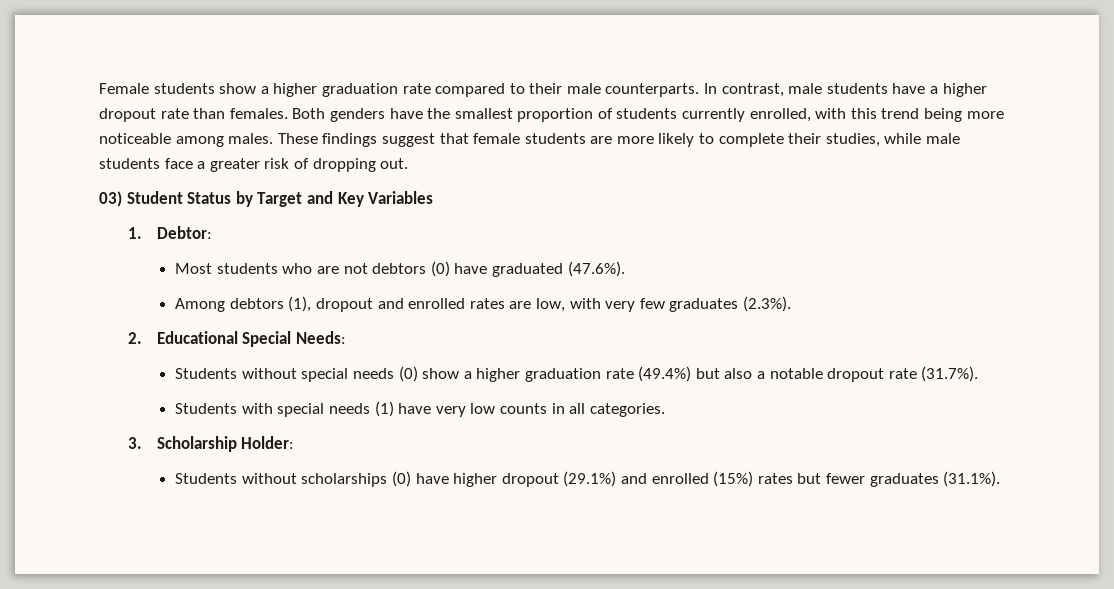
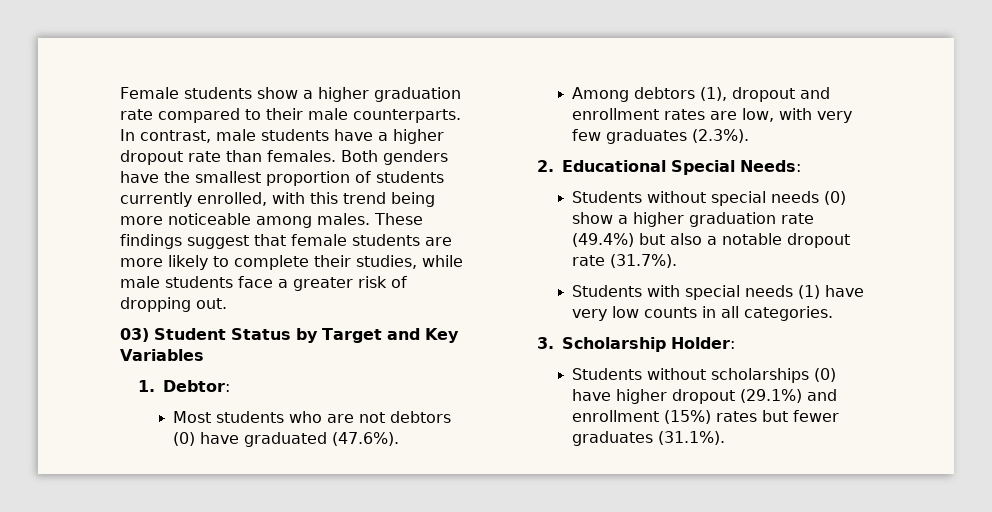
[408,298,466,309] enrolled -> [572,108,660,120] enrollment
[651,473,709,484] enrolled -> [572,410,660,422] enrollment

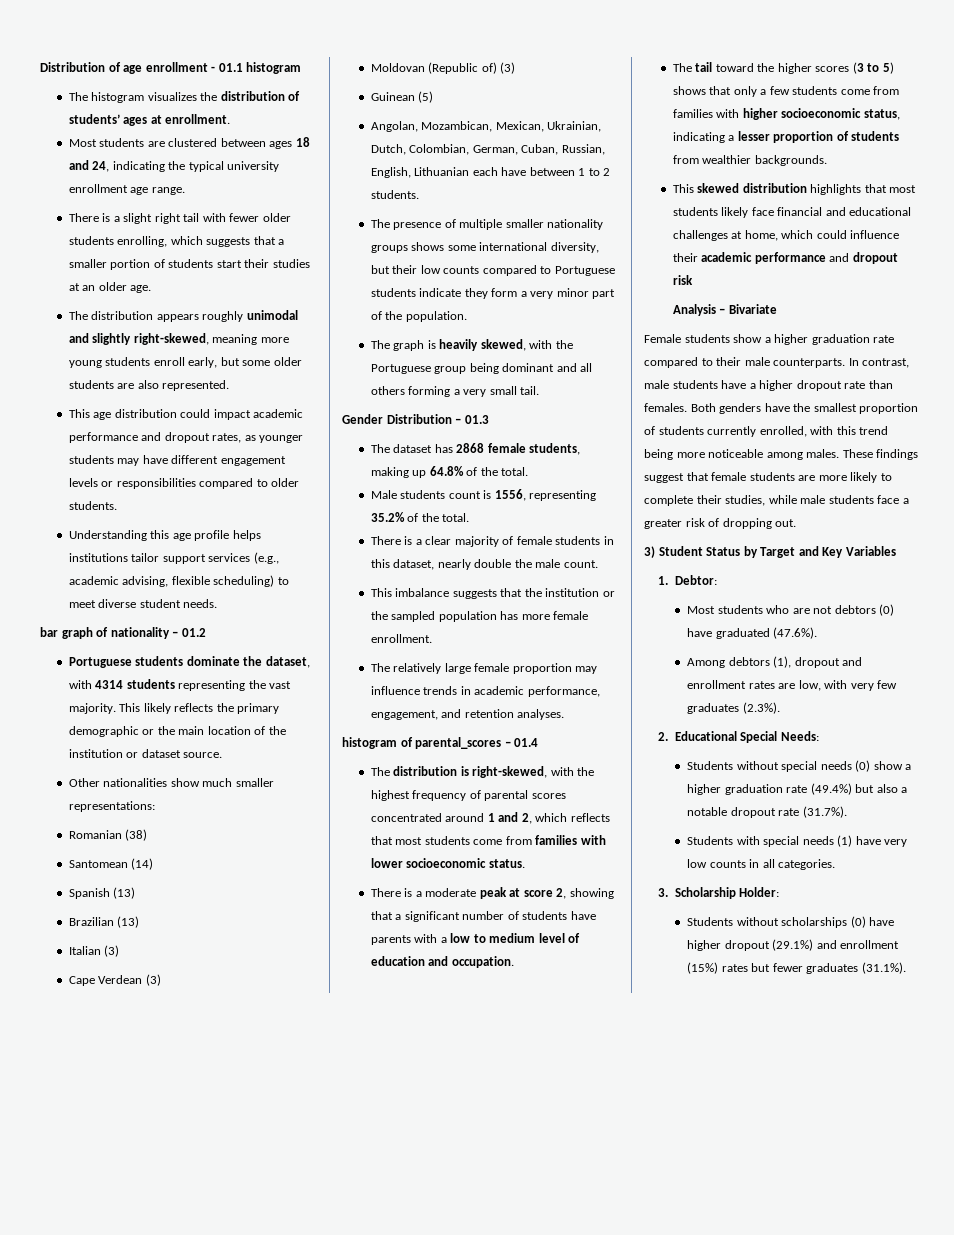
(120, 93) none -> [40,62,302,74] [68,91,301,103] [68,114,231,126] [68,137,310,149] [68,160,280,172] [68,184,185,195] [68,213,291,224] [68,236,285,247] [68,259,310,270] [68,282,152,293] [68,310,298,322] [68,333,289,345] [68,357,302,368] [68,380,230,391] [68,409,304,420] [68,432,304,443] [68,455,286,466] [68,478,300,489] [68,501,117,510] [68,530,261,541] [68,552,279,564] [68,575,289,587] [68,599,218,608] [40,627,206,639] [68,656,310,668] [68,679,292,691] [68,703,280,714] [68,726,286,737] [68,749,223,758] [68,778,274,787] [68,801,155,812] [68,829,148,841] [68,858,154,870] [68,887,136,899] [68,916,140,928] [68,945,120,957] [68,974,161,986] [370,62,516,74] [370,91,434,103] [370,121,602,132] [370,144,605,155] [370,167,611,178] [370,190,419,199] [370,219,604,230] [370,242,599,253] [370,265,615,276] [370,288,616,299] [370,311,467,322] [370,339,573,351] [370,363,593,374] [370,386,540,397] [342,414,489,424] [370,443,581,455] [370,466,529,478] [370,489,597,501] [370,512,470,522] [370,536,614,547] [370,559,598,570] [370,588,615,599] [370,611,589,622] [370,634,432,643] [370,663,598,674] [370,686,600,697] [370,709,565,720] [342,737,539,749] [370,766,595,778] [370,790,566,801] [370,812,610,824] [370,835,606,845] [370,858,525,868] [370,887,614,899] [370,911,596,922] [370,933,581,945] [370,956,514,968] [672,62,894,74] [672,86,900,97] [672,108,900,120] [672,131,900,143] [672,155,827,166] [672,183,917,195] [672,207,912,218] [672,230,900,241] [672,252,898,264] [672,275,693,285] [672,304,777,316] Distribution of age enrollment - 01.1 histogram // The histogram visualizes the distribution of students’ ages at enrollment. // Most students are clustered between ages 18 and 24, indicating the typical university enrollment age range. // There is a slight right tail with fewer older students enrolling, which suggests that a smaller portion of students start their studies at an older age. // The distribution appears roughly unimodal and slightly right-skewed, meaning more young students enroll early, but some older students are also represented. // This age distribution could impact academic performance and dropout rates, as younger students may have different engagement levels or responsibilities compared to older students. // Understanding this age profile helps institutions tailor support services (e.g., academic advising, flexible scheduling) to meet diverse student needs. // bar graph of nationality – 01.2 // Portuguese students dominate the dataset, with 4314 students representing the vast majority. This likely reflects the primary demographic or the main location of the institution or dataset source. // Other nationalities show much smaller representations: // Romanian (38) // Santomean (14) // Spanish (13) // Brazilian (13) // Italian (3) // Cape Verdean (3) // Moldovan (Republic of) (3) // Guinean (5) // Angolan, Mozambican, Mexican, Ukrainian, Dutch, Colombian, German, Cuban, Russian, English, Lithuanian each have between 1 to 2 students. // The presence of multiple smaller nationality groups shows some international diversity, but their low counts compared to Portuguese students indicate they form a very minor part of the population. // The graph is heavily skewed, with the Portuguese group being dominant and all others forming a very small tail. // Gender Distribution – 01.3 // The dataset has 2868 female students, making up 64.8% of the total. // Male students count is 1556, representing 35.2% of the total. // There is a clear majority of female students in this dataset, nearly double the male count. // This imbalance suggests that the institution or the sampled population has more female enrollment. // The relatively large female proportion may influence trends in academic performance, engagement, and retention analyses. // histogram of parental_scores – 01.4 // The distribution is right-skewed, with the highest frequency of parental scores concentrated around 1 and 2, which reflects that most students come from families with lower socioeconomic status. // There is a moderate peak at score 2, showing that a significant number of students have parents with a low to medium level of education and occupation. // The tail toward the higher scores (3 to 5) shows that only a few students come from families with higher socioeconomic status, indicating a lesser proportion of students from wealthier backgrounds. // This skewed distribution highlights that most students likely face financial and educational challenges at home, which could influence their academic performance and dropout risk // Analysis – Bivariate //
[120,328,149,342] 03) -> [644,546,655,558] 3)

